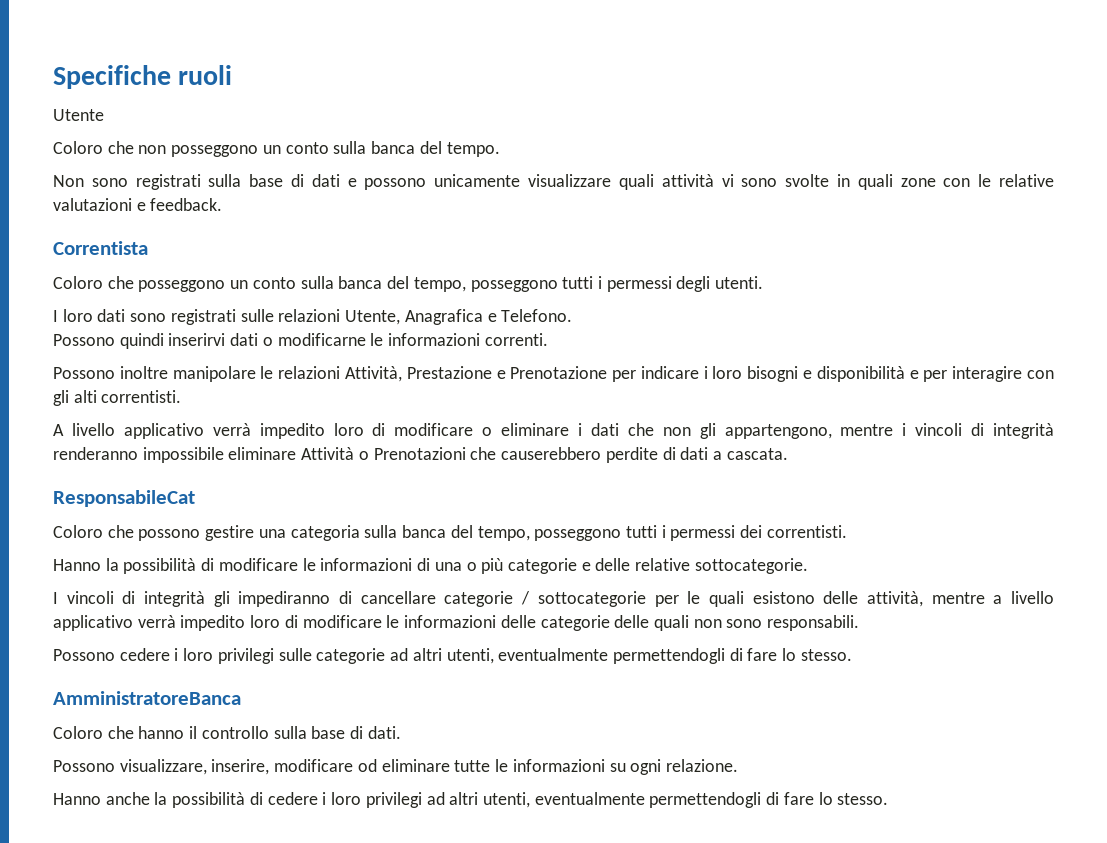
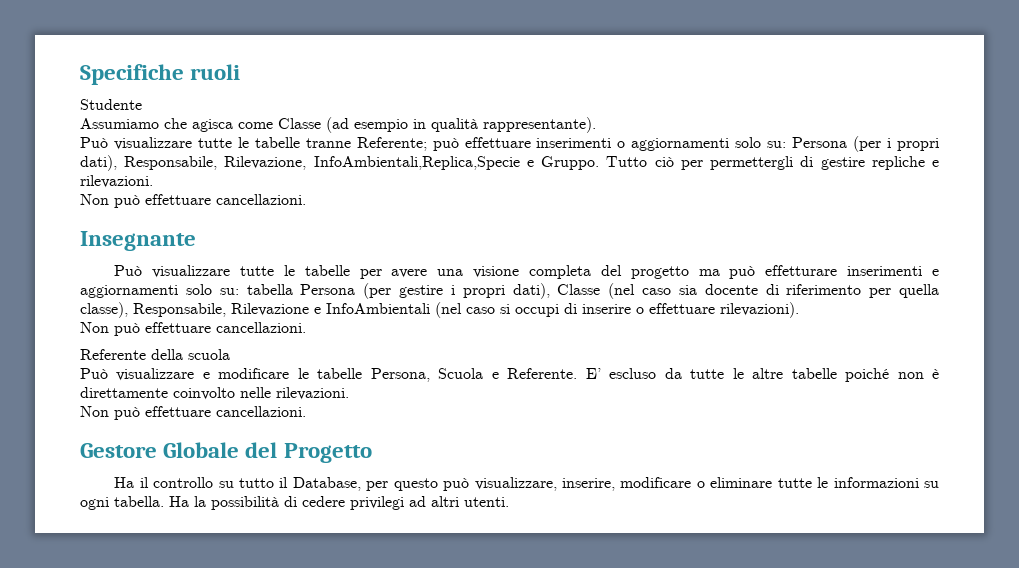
[53,109,104,121] [53,141,500,157] [53,174,1055,190] [53,198,223,211] [53,241,148,255] [53,276,764,292] [53,309,573,325] [53,333,548,349] [53,366,1054,382] [53,390,182,406] [53,423,1054,439] [53,447,788,463] [53,490,195,507] [53,525,847,541] [53,558,808,574] [53,591,1055,607] [53,615,860,631] [53,648,852,664] [53,691,241,705] [53,726,401,739] [53,760,115,772] Utente // Coloro che non posseggono un conto sulla banca del tempo. // Non sono registrati sulla base di dati e possono unicamente visualizzare quali attività vi sono svolte in quali zone con le relative valutazioni e feedback. // Correntista // Coloro che posseggono un conto sulla banca del tempo, posseggono tutti i permessi degli utenti. // I loro dati sono registrati sulle relazioni Utente, Anagrafica e Telefono. // Possono quindi inserirvi dati o modificarne le informazioni correnti. // Possono inoltre manipolare le relazioni Attività, Prestazione e Prenotazione per indicare i loro bisogni e disponibilità e per interagire con gli alti correntisti. // A livello applicativo verrà impedito loro di modificare o eliminare i dati che non gli appartengono, mentre i vincoli di integrità renderanno impossibile eliminare Attività o Prenotazioni che causerebbero perdite di dati a cascata. // ResponsabileCat // Coloro che possono gestire una categoria sulla banca del tempo, posseggono tutti i permessi dei correntisti. // Hanno la possibilità di modificare le informazioni di una o più categorie e delle relative sottocategorie. // I vincoli di integrità gli impediranno di cancellare categorie / sottocategorie per le quali esistono delle attività, mentre a livello applicativo verrà impedito loro di modificare le informazioni delle categorie delle quali non sono responsabili. // Possono cedere i loro privilegi sulle categorie ad altri utenti, eventualmente permettendogli di fare lo stesso. // AmministratoreBanca // Coloro che hanno il controllo sulla base di dati. // Possono -> [80,99,142,110] [80,117,596,133] [80,136,940,152] [80,155,940,171] [80,175,153,188] [80,194,306,208] [80,231,196,251] [114,265,939,279] [80,283,940,299] [80,302,799,318] [80,322,306,336] [80,349,230,360] [80,368,940,382] [80,387,349,400] [80,406,306,420] [80,442,372,463] [114,477,470,491] Studente // Assumiamo che agisca come Classe (ad esempio in qualità rappresentante). // Può visualizzare tutte le tabelle tranne Referente; può effettuare inserimenti o aggiornamenti solo su: Persona (per i propri dati), Responsabile, Rilevazione, InfoAmbientali,Replica,Specie e Gruppo. Tutto ciò per permettergli di gestire repliche e rilevazioni. // Non può effettuare cancellazioni. // Insegnante // Può visualizzare tutte le tabelle per avere una visione completa del progetto ma può effetturare inserimenti e aggiornamenti solo su: tabella Persona (per gestire i propri dati), Classe (nel caso sia docente di riferimento per quella classe), Responsabile, Rilevazione e InfoAmbientali (nel caso si occupi di inserire o effettuare rilevazioni). // Non può effettuare cancellazioni. // Referente della scuola // Può visualizzare e modificare le tabelle Persona, Scuola e Referente. E’ escluso da tutte le altre tabelle poiché non è direttamente coinvolto nelle rilevazioni. // Non può effettuare cancellazioni. // Gestore Globale del Progetto // Ha il controllo su tutto il Database, per questo può
[357,759,377,772] od -> [696,481,705,488] o
[665,759,738,772] [53,792,150,805] relazione. // Hanno anche -> [114,496,189,507] tabella. Ha
[322,792,362,805] i loro -> (345, 501) none
[482,792,889,808] utenti, eventualmente permettendogli di fare lo stesso. -> [464,497,509,507] utenti.

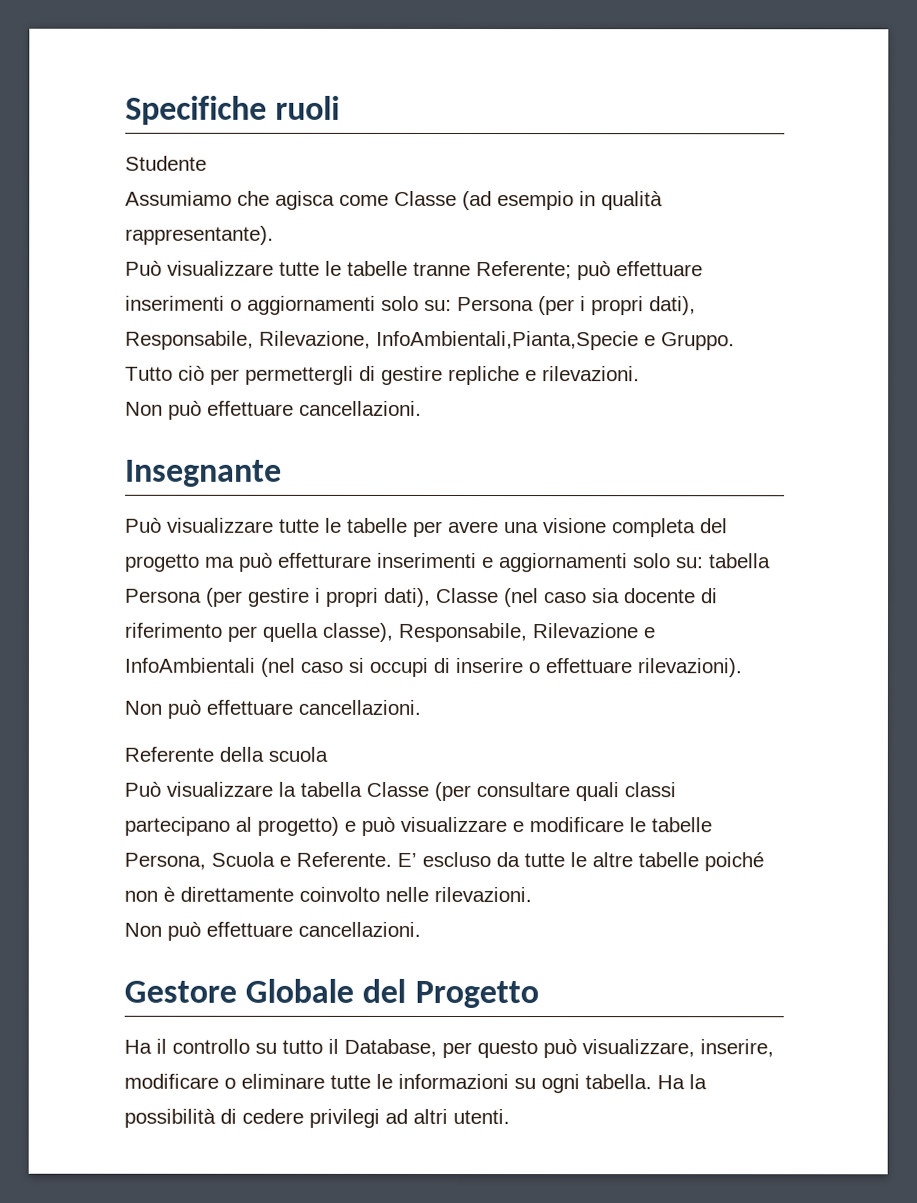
[313,156,520,170] InfoAmbientali,Replica,Specie -> [376,330,639,351] InfoAmbientali,Pianta,Specie
(195, 374) none -> [278,781,676,802] [124,816,507,836] la tabella Classe (per consultare quali classi partecipano al progetto) e può visualizzare

